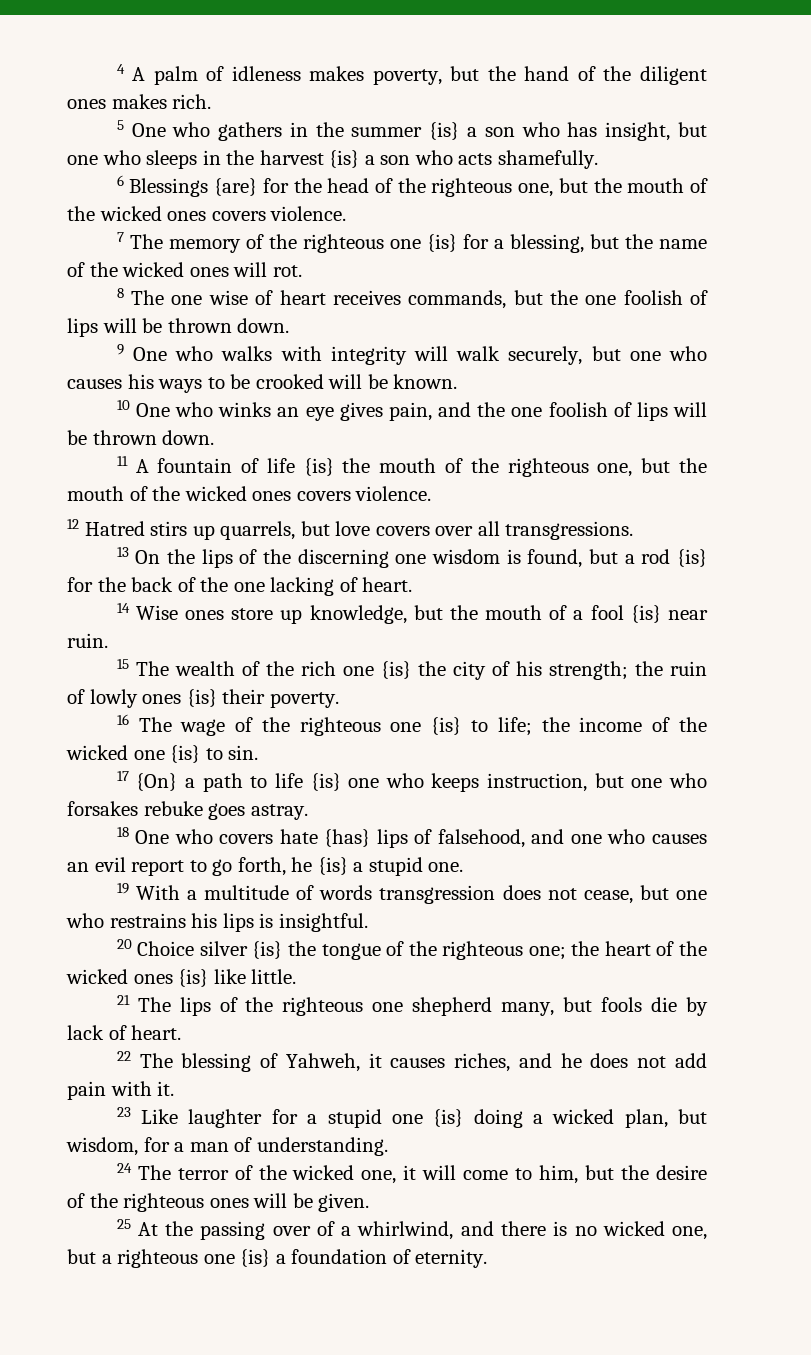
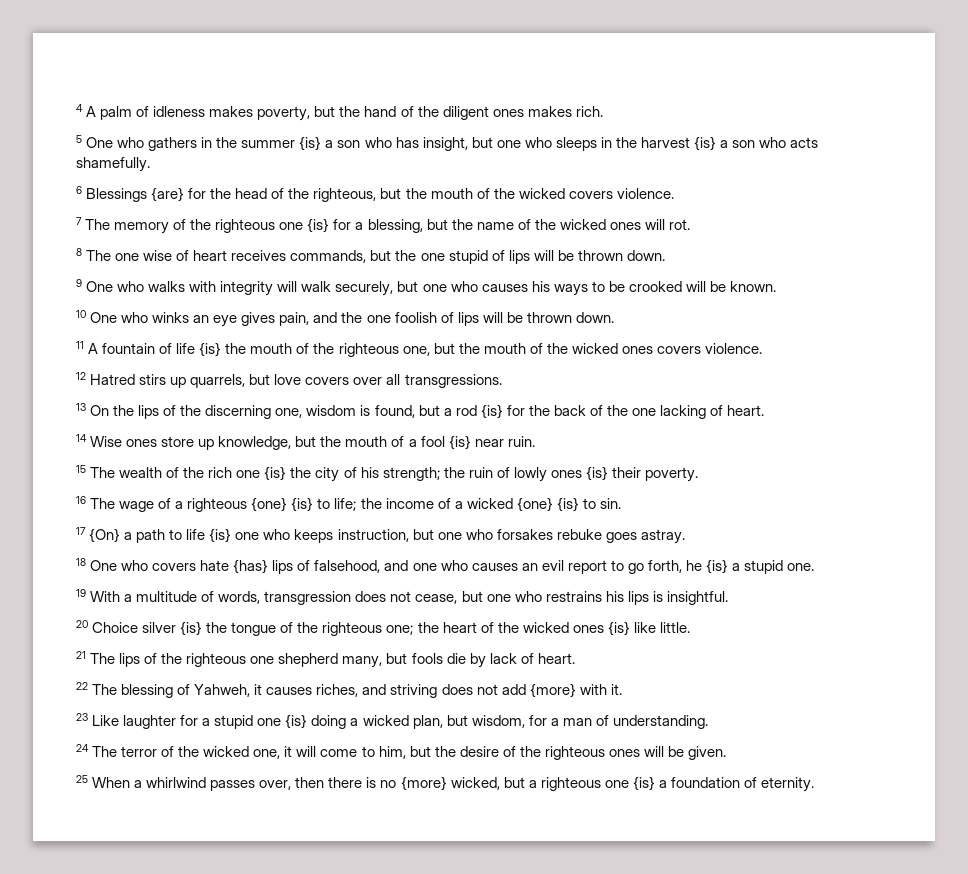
[431,178,708,197] [67,206,207,221] righteous one, but the mouth of the wicked ones -> [313,188,565,202] righteous, but the mouth of the wicked
[623,290,683,305] foolish -> [448,250,488,264] stupid
[395,554,427,564] one -> [275,408,303,418] one,
[261,717,422,736] the righteous one -> [175,497,288,512] a righteous {one}
[679,717,707,732] [66,745,165,760] the wicked one -> [454,497,553,512] a wicked {one}
[319,885,373,900] words -> [218,591,261,604] words,
[560,1053,582,1068] he -> [390,684,438,698] striving
[67,1081,106,1100] pain -> [529,683,576,698] {more}
[137,1221,494,1240] At the passing over of a whirlwind, and -> [92,777,325,791] When a whirlwind passes over, then
[602,1221,708,1240] wicked one, -> [400,776,500,791] {more} wicked,

